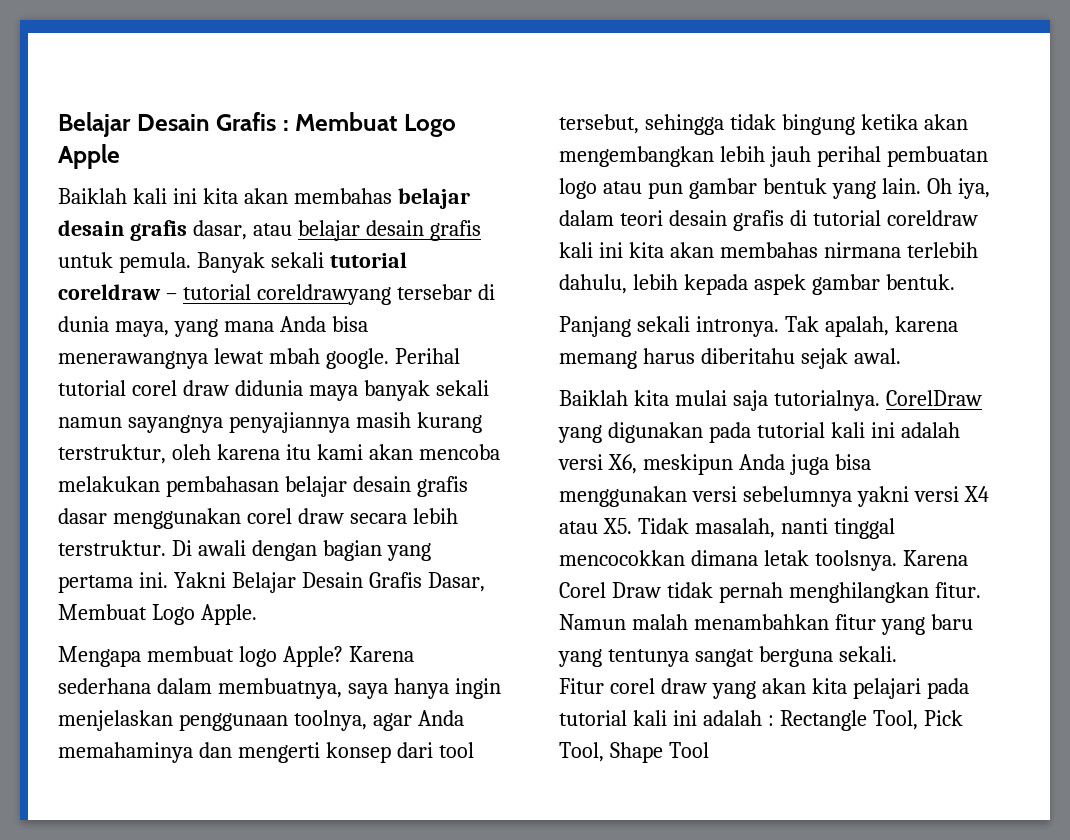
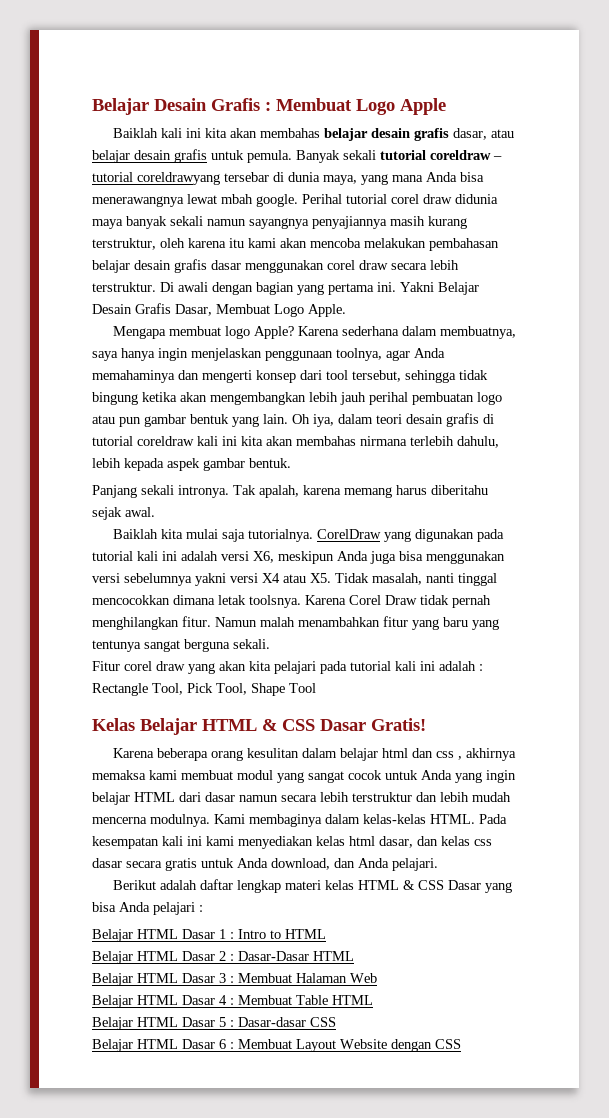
(709, 750) none -> [92,718,426,735] [113,748,517,761] [92,770,516,783] [92,792,511,805] [92,814,507,827] [92,836,492,849] [92,858,438,871] [113,879,513,893] [92,902,203,915] [92,929,326,942] [92,951,354,964] [92,973,377,986] [92,995,373,1008] [92,1017,336,1030] [92,1039,461,1052] // Kelas Belajar HTML & CSS Dasar Gratis! // Karena beberapa orang kesulitan dalam belajar html dan css , akhirnya memaksa kami membuat modul yang sangat cocok untuk Anda yang ingin belajar HTML dari dasar namun secara lebih terstruktur dan lebih mudah mencerna modulnya. Kami membaginya dalam kelas-kelas HTML. Pada kesempatan kali ini kami menyediakan kelas html dasar, dan kelas css dasar secara gratis untuk Anda download, dan Anda pelajari. // Berikut adalah daftar lengkap materi kelas HTML & CSS Dasar yang bisa Anda pelajari : // Belajar HTML Dasar 1 : Intro to HTML // Belajar HTML Dasar 2 : Dasar-Dasar HTML // Belajar HTML Dasar 3 : Membuat Halaman Web // Belajar HTML Dasar 4 : Membuat Table HTML // Belajar HTML Dasar 5 : Dasar-dasar CSS // Belajar HTML Dasar 6 : Membuat Layout Website dengan CSS

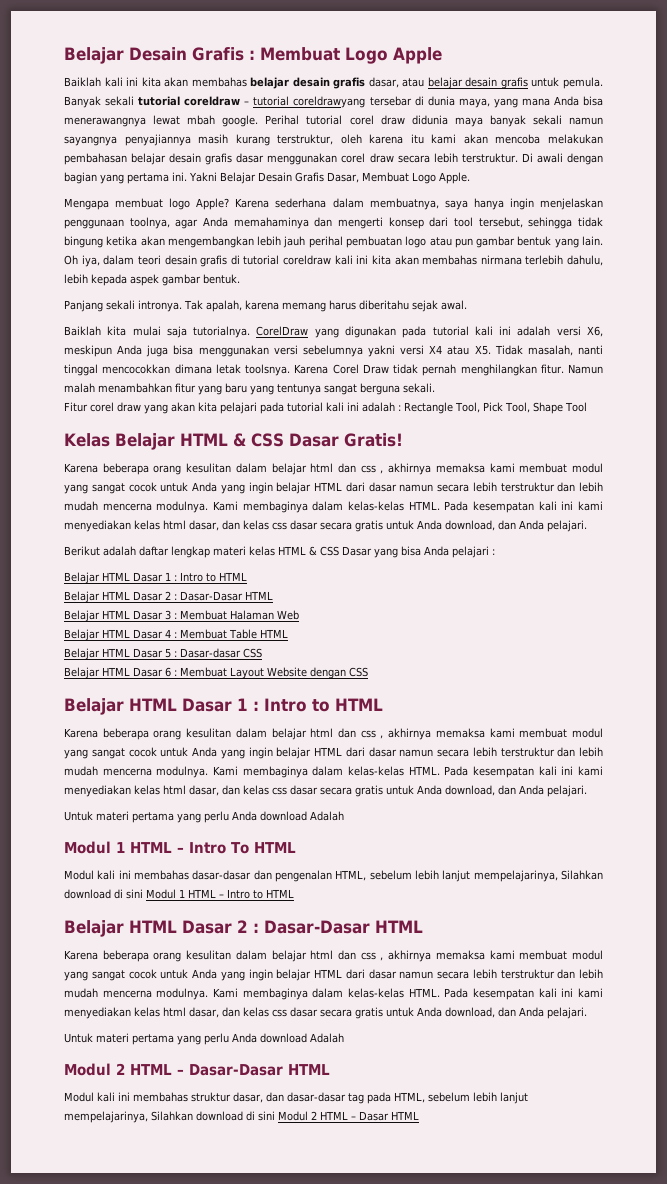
(461, 1044) none -> [64,698,383,715] [64,728,604,740] [64,747,603,759] [64,766,603,778] [64,785,587,797] [64,811,344,823] [64,841,296,854] [64,870,603,882] [64,889,294,899] [64,920,423,937] [64,950,604,962] [64,969,603,981] [64,988,603,1000] [64,1007,587,1019] [64,1033,344,1045] [64,1063,330,1076] [64,1092,528,1104] [64,1111,419,1123] // Belajar HTML Dasar 1 : Intro to HTML // Karena beberapa orang kesulitan dalam belajar html dan css , akhirnya memaksa kami membuat modul yang sangat cocok untuk Anda yang ingin belajar HTML dari dasar namun secara lebih terstruktur dan lebih mudah mencerna modulnya. Kami membaginya dalam kelas-kelas HTML. Pada kesempatan kali ini kami menyediakan kelas html dasar, dan kelas css dasar secara gratis untuk Anda download, dan Anda pelajari. // Untuk materi pertama yang perlu Anda download Adalah // Modul 1 HTML – Intro To HTML // Modul kali ini membahas dasar-dasar dan pengenalan HTML, sebelum lebih lanjut mempelajarinya, Silahkan download di sini Modul 1 HTML – Intro to HTML // Belajar HTML Dasar 2 : Dasar-Dasar HTML // Karena beberapa orang kesulitan dalam belajar html dan css , akhirnya memaksa kami membuat modul yang sangat cocok untuk Anda yang ingin belajar HTML dari dasar namun secara lebih terstruktur dan lebih mudah mencerna modulnya. Kami membaginya dalam kelas-kelas HTML. Pada kesempatan kali ini kami menyediakan kelas html dasar, dan kelas css dasar secara gratis untuk Anda download, dan Anda pelajari. // Untuk materi pertama yang perlu Anda download Adalah // Modul 2 HTML – Dasar-Dasar HTML // Modul kali ini membahas struktur dasar, dan dasar-dasar tag pada HTML, sebelum lebih lanjut mempelajarinya, Silahkan download di sini Modul 2 HTML – Dasar HTML

